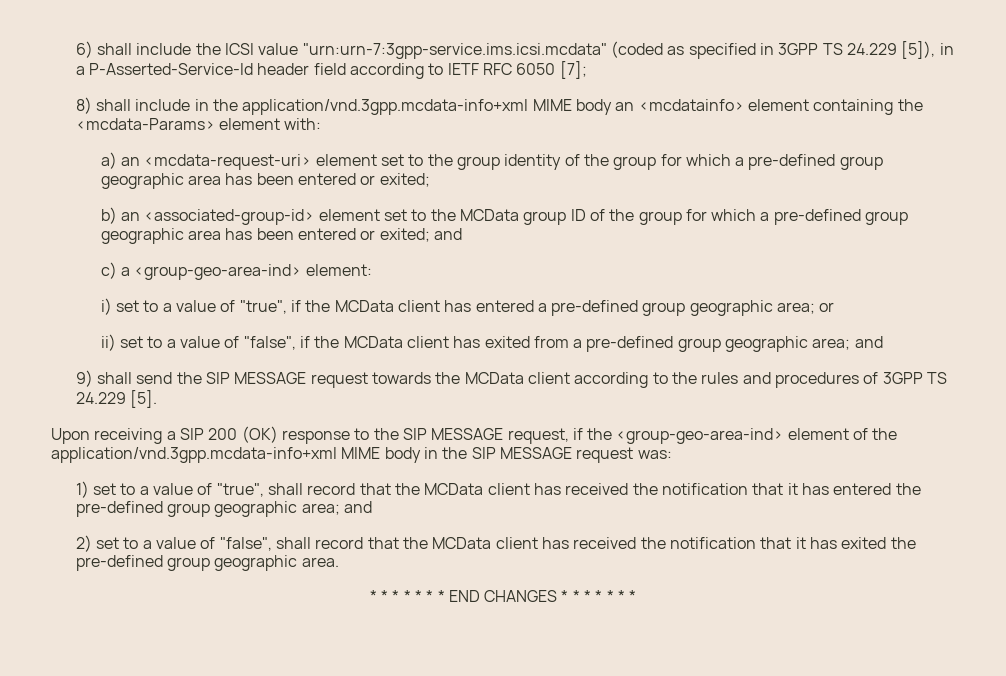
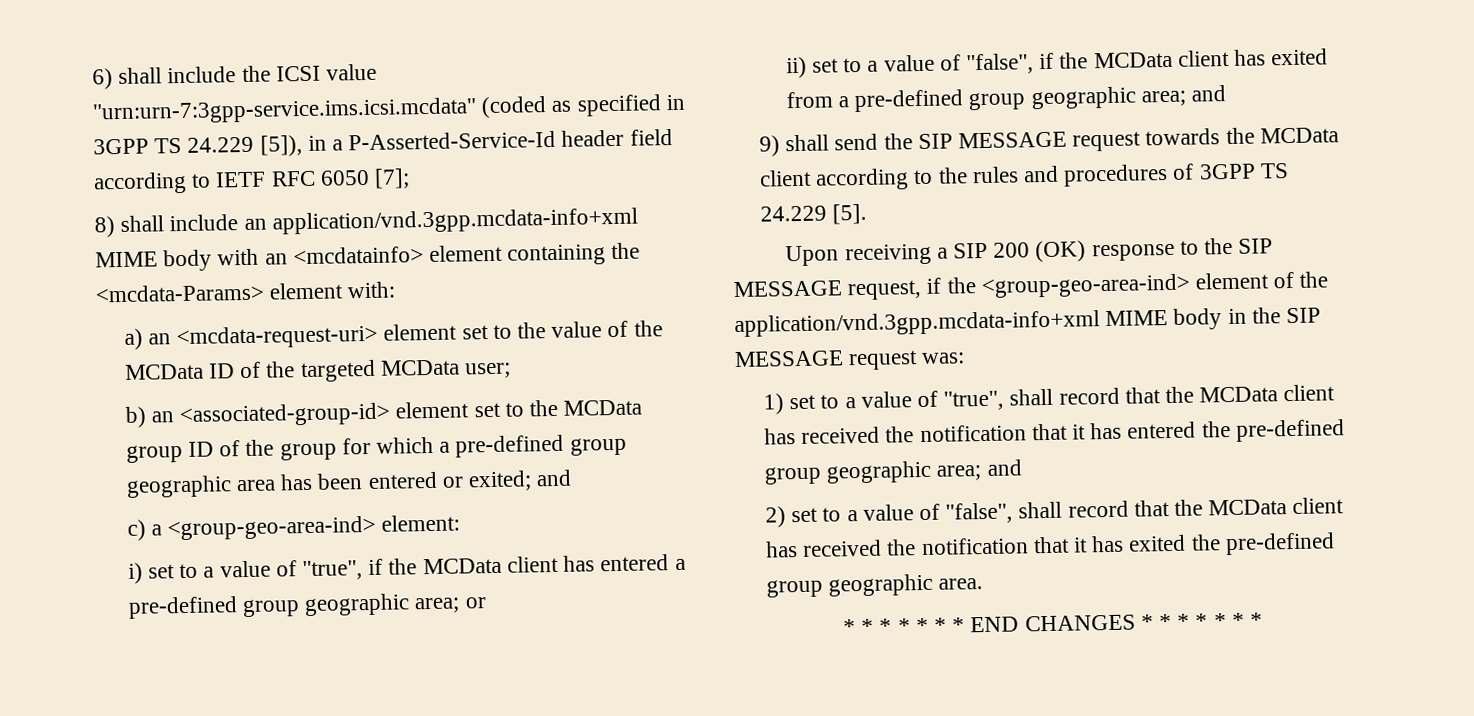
[194,99,613,115] in the application/vnd.3gpp.mcdata-info+xml MIME body -> [243,207,638,235] [94,248,260,272] an application/vnd.3gpp.mcdata-info+xml MIME body with
[456,154,883,170] [100,173,430,189] group identity of the group for which a pre-defined group geographic area has been entered or exited; -> [551,320,663,339] [124,359,512,383] value of the MCData ID of the targeted MCData user;

